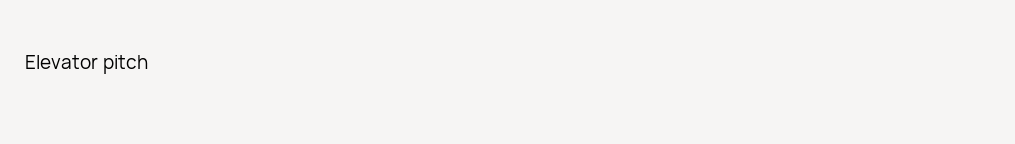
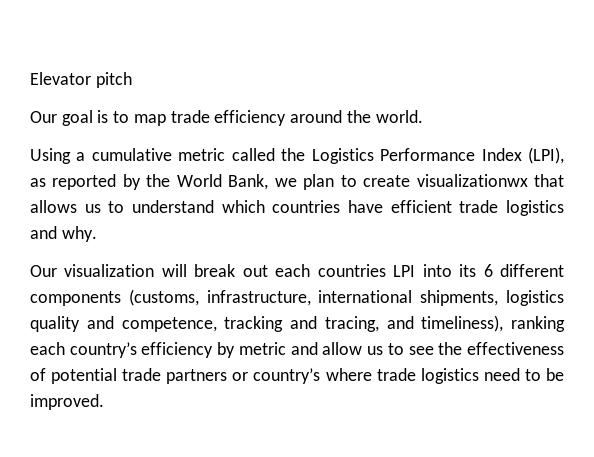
(149, 64) none -> [30,110,423,126] [30,147,565,164] [30,174,564,190] [30,200,564,216] [30,226,97,242] [30,264,564,277] [30,289,564,306] [30,315,565,332] [30,342,565,358] [30,368,564,384] [30,394,104,410] // Our goal is to map trade efficiency around the world. // Using a cumulative metric called the Logistics Performance Index (LPI), as reported by the World Bank, we plan to create visualizationwx that allows us to understand which countries have efficient trade logistics and why. // Our visualization will break out each countries LPI into its 6 different components (customs, infrastructure, international shipments, logistics quality and competence, tracking and tracing, and timeliness), ranking each country’s efficiency by metric and allow us to see the effectiveness of potential trade partners or country’s where trade logistics need to be improved.

